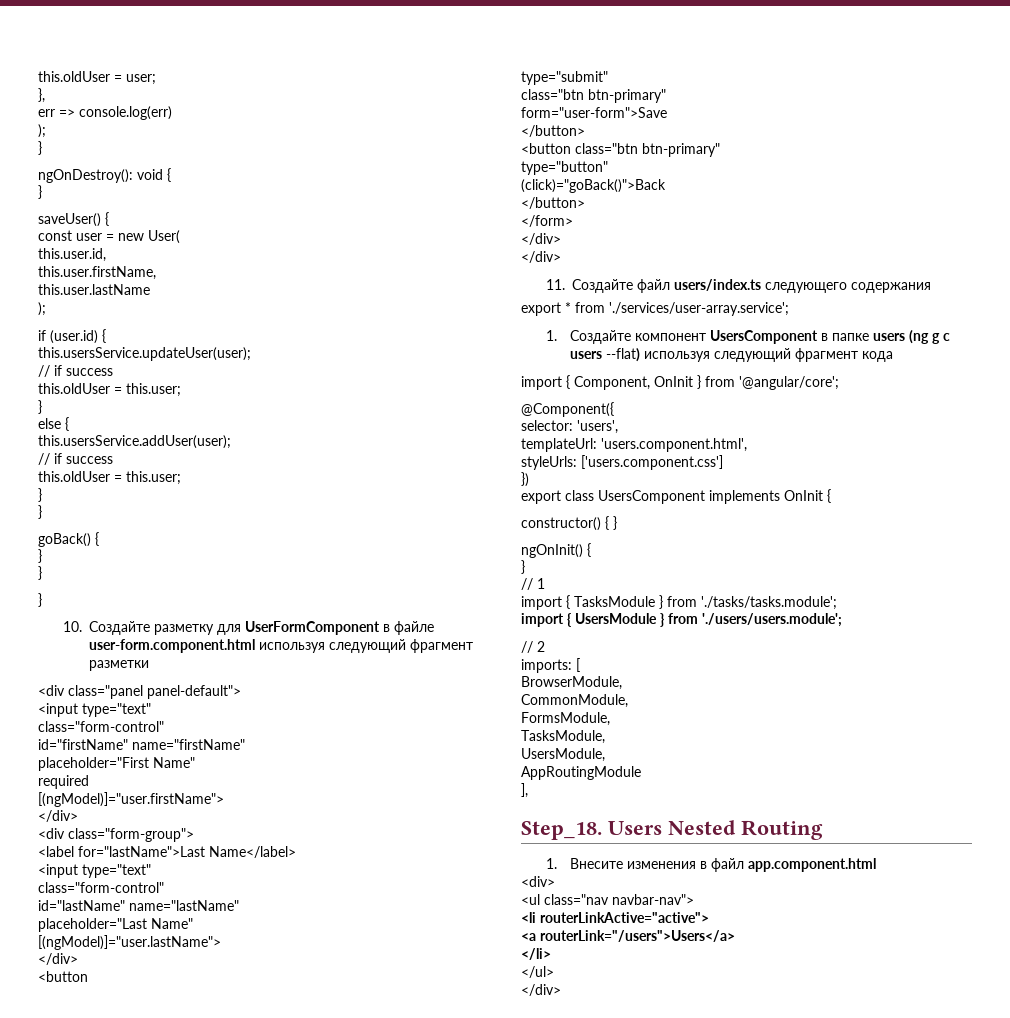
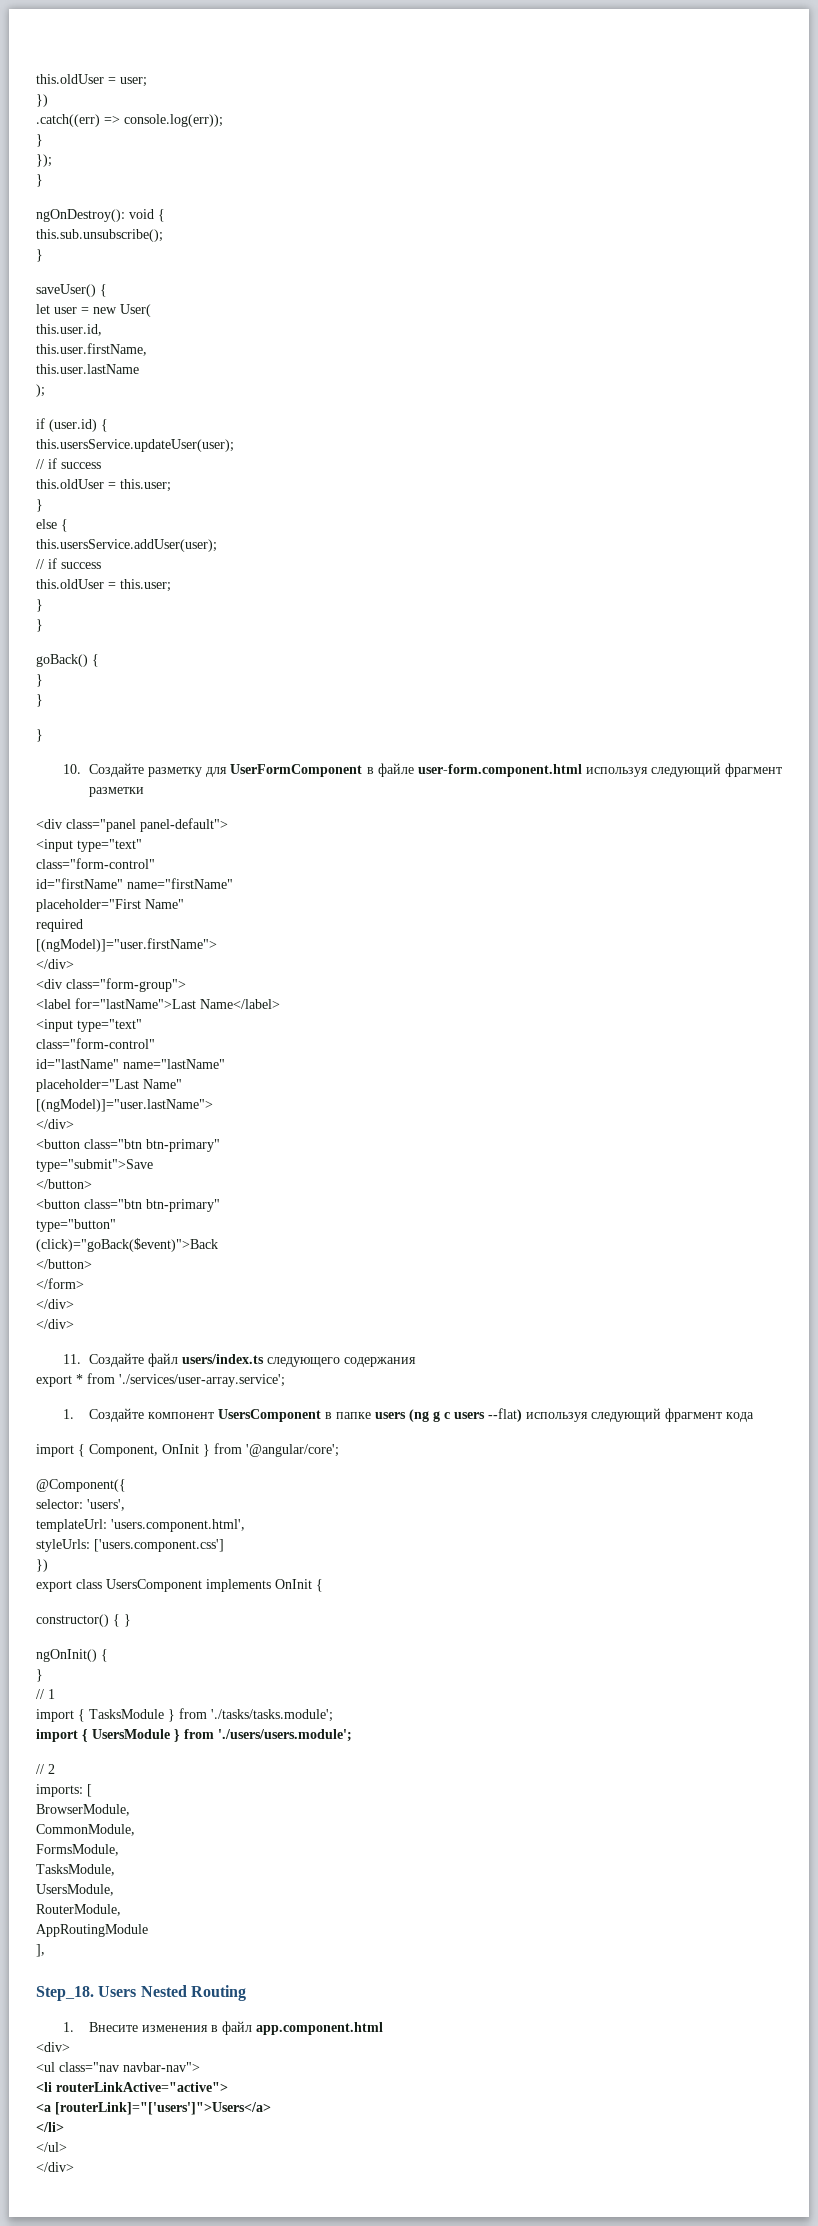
[38,88,45,103] [38,106,172,120] [38,124,46,138] }, // err => console.log(err) // ); -> [36,94,48,107] [36,114,223,127] [36,134,43,147] [36,154,52,167] }) // .catch((err) => console.log(err)); // } // });
(171, 175) none -> [36,229,163,242] // this.sub.unsubscribe();
[38,230,72,241] const -> [36,304,50,314] let
[521,71,608,85] [521,89,666,103] [521,107,667,118] // type="submit" // class="btn btn-primary" // form="user-form">Save -> [84,1139,220,1152] [36,1159,153,1172] class="btn btn-primary" // type="submit">Save
[521,179,666,193] (click)="goBack()">Back -> [36,1238,218,1252] (click)="goBack($event)">Back
(605, 755) none -> [36,1904,121,1916] // RouterModule,
[540,930,735,942] routerLink="/users">Users</a> -> [55,2102,271,2115] [routerLink]="['users']">Users</a>

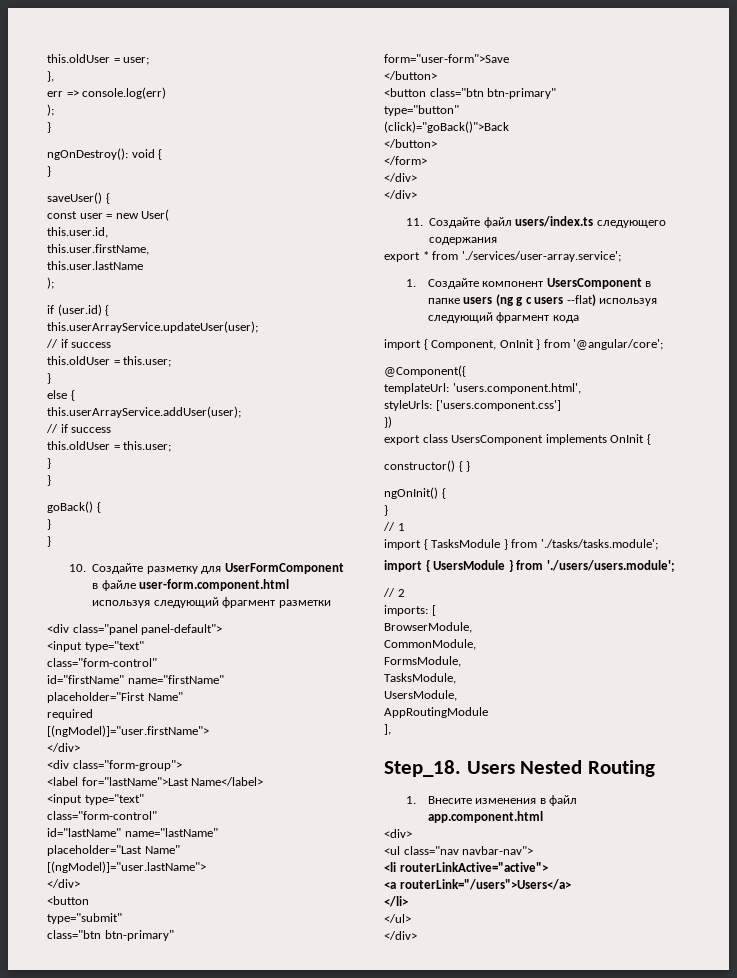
[36,94,48,107] [36,114,223,127] [36,134,43,147] [36,154,52,167] }) // .catch((err) => console.log(err)); // } // }); -> [47,71,54,82] [47,87,167,99] [47,104,54,116] }, // err => console.log(err) // );
[36,229,163,242] // this.sub.unsubscribe(); -> (163, 154) none
[36,304,50,314] let -> [47,211,77,219] const
[36,439,234,452] this.usersService.updateUser(user); -> [47,321,258,333] this.userArrayService.updateUser(user);
[36,539,217,552] this.usersService.addUser(user); -> [47,406,241,418] this.userArrayService.addUser(user);
[36,729,43,742] // } -> (51, 541) none
[84,1139,220,1152] [36,1159,153,1172] class="btn btn-primary" // type="submit">Save -> [47,913,122,924] [47,930,174,941] [384,54,509,63] // type="submit" // class="btn btn-primary" // form="user-form">Save
[36,1238,218,1252] (click)="goBack($event)">Back -> [384,121,509,133] (click)="goBack()">Back
[36,1499,125,1511] // selector: 'users', -> (466, 371) none
[36,1904,121,1916] // RouterModule, -> (457, 695) none
[55,2102,271,2115] [routerLink]="['users']">Users</a> -> [399,879,571,890] routerLink="/users">Users</a>

